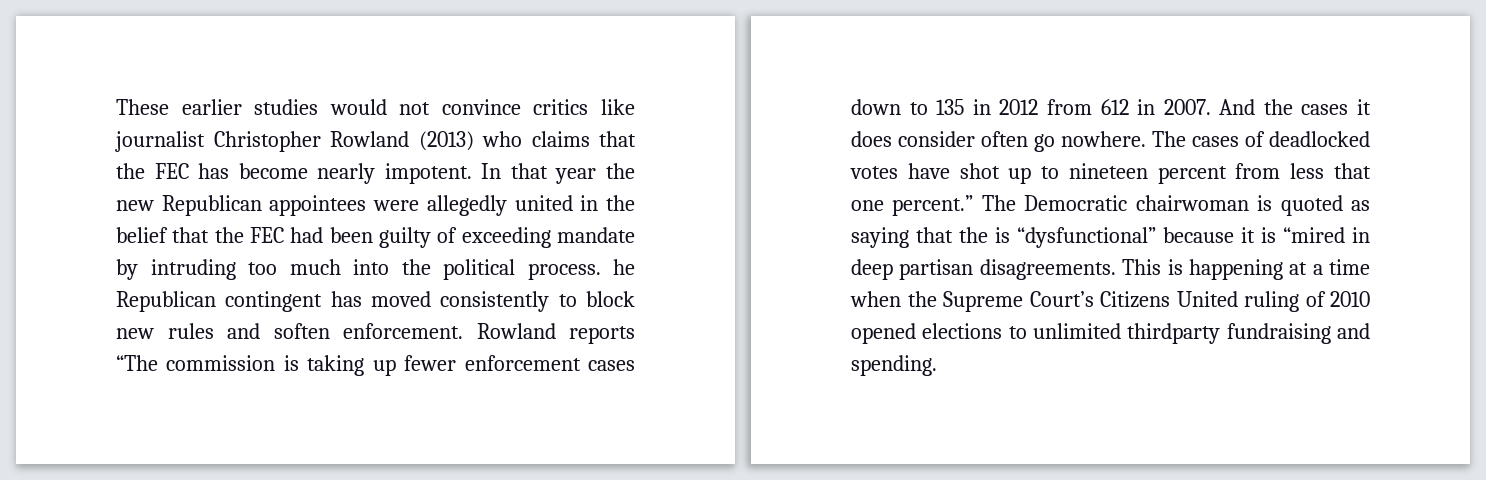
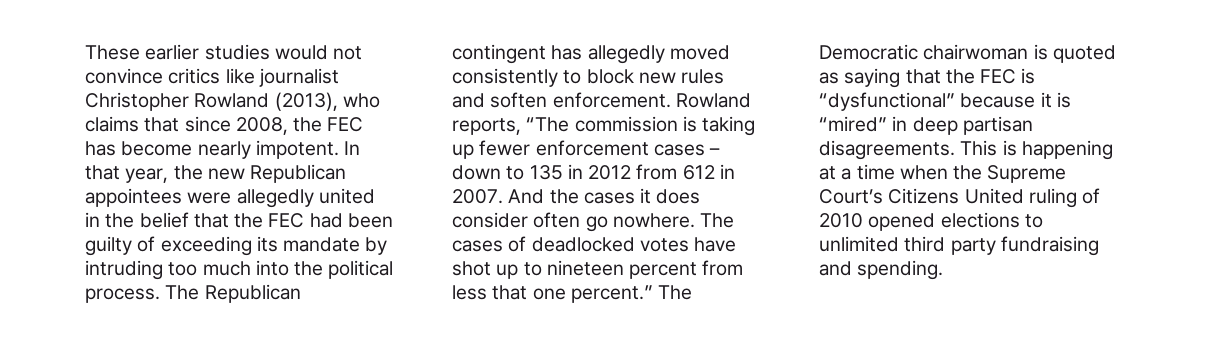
[418,131,474,151] (2013) -> [274,92,338,111] (2013),
(636, 139) none -> [184,116,288,135] since 2008,
[555,168,597,184] year -> [125,168,169,183] year,
(551, 237) none -> [256,236,278,252] its
[613,259,635,275] he -> [165,285,200,300] The
(362, 299) none -> [587,45,665,64] allegedly
[569,326,635,344] reports -> [452,118,521,135] reports,
(636, 365) none -> [709,148,721,155] –
(988, 235) none -> [980,69,1017,84] FEC
[1283,227,1345,243] “mired -> [819,116,887,132] “mired”
[1127,323,1221,344] thirdparty -> [904,236,996,255] third party

